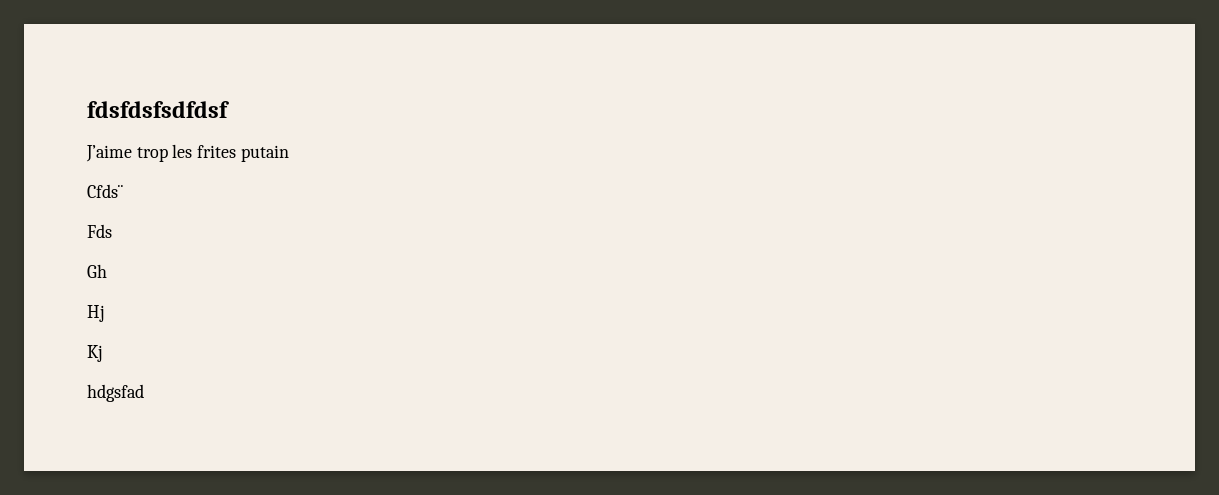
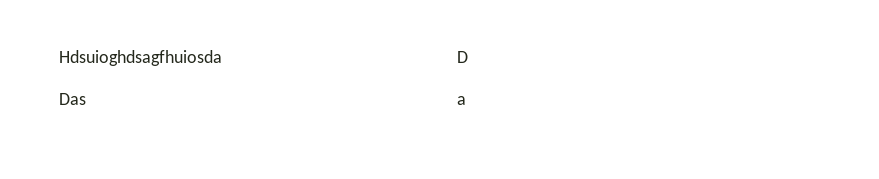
[87,101,229,118] [86,144,289,162] [87,184,123,198] [87,224,112,238] [87,264,107,278] [87,305,105,322] [87,345,103,362] [87,384,144,402] fdsfdsfsdfdsf // J’aime trop les frites putain // Cfds¨ // Fds // Gh // Hj // Kj // hdgsfad -> [59,50,222,66] [59,93,86,105] [457,51,468,63] [457,96,466,105] Hdsuioghdsagfhuiosda // Das // D // a

